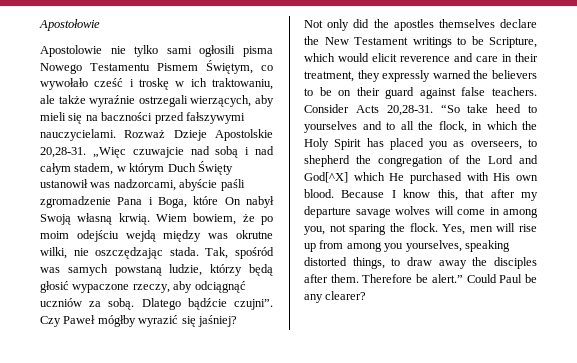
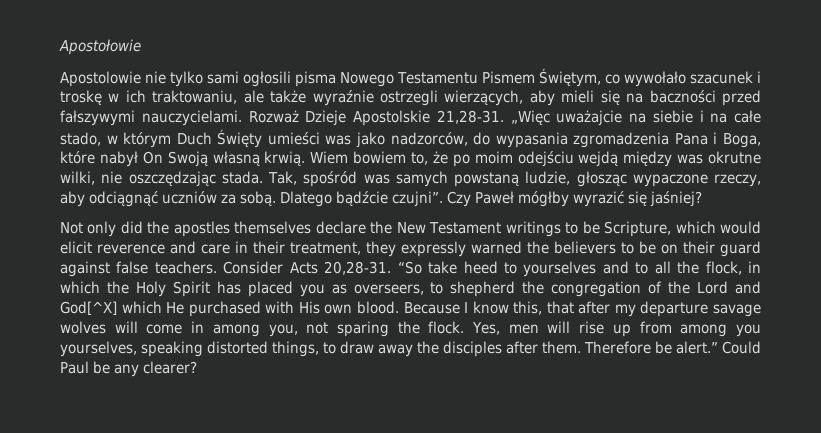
[94,78,124,87] cześć -> [689,71,753,84] szacunek
[138,95,188,107] ostrzegali -> [380,90,438,106] ostrzegli
[40,146,275,158] [40,161,233,175] [40,179,245,191] [40,196,111,208] 20,28-31. „Więc czuwajcie nad sobą i nad całym stadem, w którym Duch Święty ustanowił was nadzorcami, abyście paśli zgromadzenie -> [436,110,762,126] [60,129,670,148] 21,28-31. „Więc uważajcie na siebie i na całe stado, w którym Duch Święty umieści was jako nadzorców, do wypasania zgromadzenia
[224,196,274,208] On nabył -> [99,151,163,167] nabył On
[193,213,237,225] bowiem, -> [353,151,428,165] bowiem to,
[210,264,273,276] [40,281,69,293] którzy będą głosić -> [576,171,627,187] głosząc

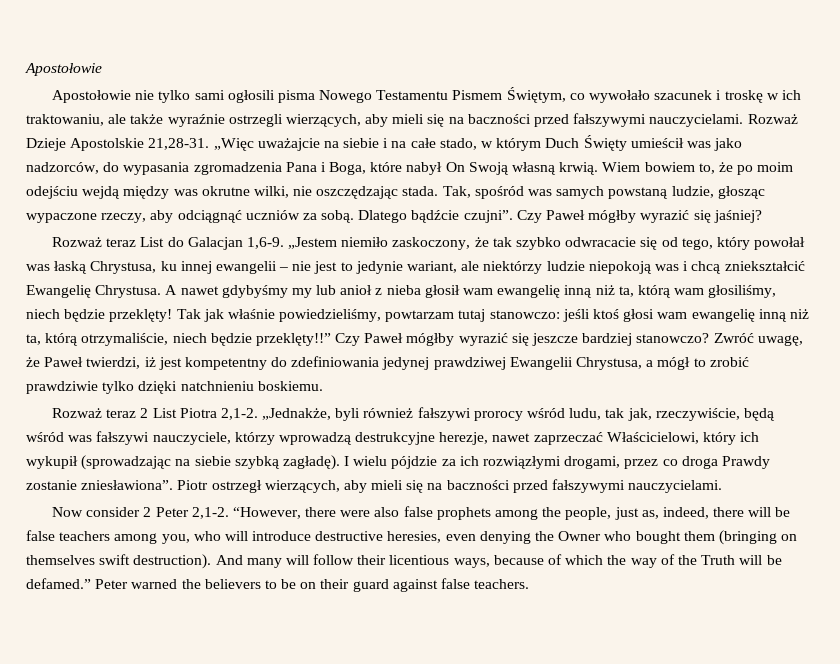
[60,71,141,87] Apostolowie -> [51,90,131,103] Apostołowie
[267,132,320,145] umieści -> [630,138,684,148] umieścił
[60,221,762,237] [60,241,466,257] Not only did the apostles themselves declare the New Testament writings to be Scripture, which would elicit reverence and care in their treatment, they expressly -> [51,237,806,250] [26,261,805,274] [26,285,777,298] [26,309,809,322] [26,333,803,346] [26,356,749,370] [26,381,323,394] [51,407,775,421] [26,431,760,445] [26,455,770,470] [26,479,723,493] [51,506,791,520] [26,530,798,545] [26,554,782,569] [26,578,129,589] Rozważ teraz List do Galacjan 1,6-9. „Jestem niemiło zaskoczony, że tak szybko odwracacie się od tego, który powołał was łaską Chrystusa, ku innej ewangelii – nie jest to jedynie wariant, ale niektórzy ludzie niepokoją was i chcą zniekształcić Ewangelię Chrystusa. A nawet gdybyśmy my lub anioł z nieba głosił wam ewangelię inną niż ta, którą wam głosiliśmy, niech będzie przeklęty! Tak jak właśnie powiedzieliśmy, powtarzam tutaj stanowczo: jeśli ktoś głosi wam ewangelię inną niż ta, którą otrzymaliście, niech będzie przeklęty!!” Czy Paweł mógłby wyrazić się jeszcze bardziej stanowczo? Zwróć uwagę, że Paweł twierdzi, iż jest kompetentny do zdefiniowania jedynej prawdziwej Ewangelii Chrystusa, a mógł to zrobić prawdziwie tylko dzięki natchnieniu boskiemu. // Rozważ teraz 2 List Piotra 2,1-2. „Jednakże, byli również fałszywi prorocy wśród ludu, tak jak, rzeczywiście, będą wśród was fałszywi nauczyciele, którzy wprowadzą destrukcyjne herezje, nawet zaprzeczać Właścicielowi, który ich wykupił (sprowadzając na siebie szybką zagładę). I wielu pójdzie za ich rozwiązłymi drogami, przez co droga Prawdy zostanie zniesławiona”. Piotr ostrzegł wierzących, aby mieli się na baczności przed fałszywymi nauczycielami. // Now consider 2 Peter 2,1-2. “However, there were also false prophets among the people, just as, indeed, there will be false teachers among you, who will introduce destructive heresies, even denying the Owner who bought them (bringing on themselves swift destruction). And many will follow their licentious ways, because of which the way of the Truth will be defamed.” Peter
[223,261,761,277] [60,281,761,297] [60,301,761,317] [60,321,762,337] [60,341,761,357] [60,361,197,377] Consider Acts 20,28-31. “So take heed to yourselves and to all the flock, in which the Holy Spirit has placed you as overseers, to shepherd the congregation of the Lord and God[^X] which He purchased with His own blood. Because I know this, that after my departure savage wolves will come in among you, not sparing the flock. Yes, men will rise up from among you yourselves, speaking distorted things, to draw away the disciples after them. Therefore be alert.” Could Paul be any clearer? -> (530, 584) none

